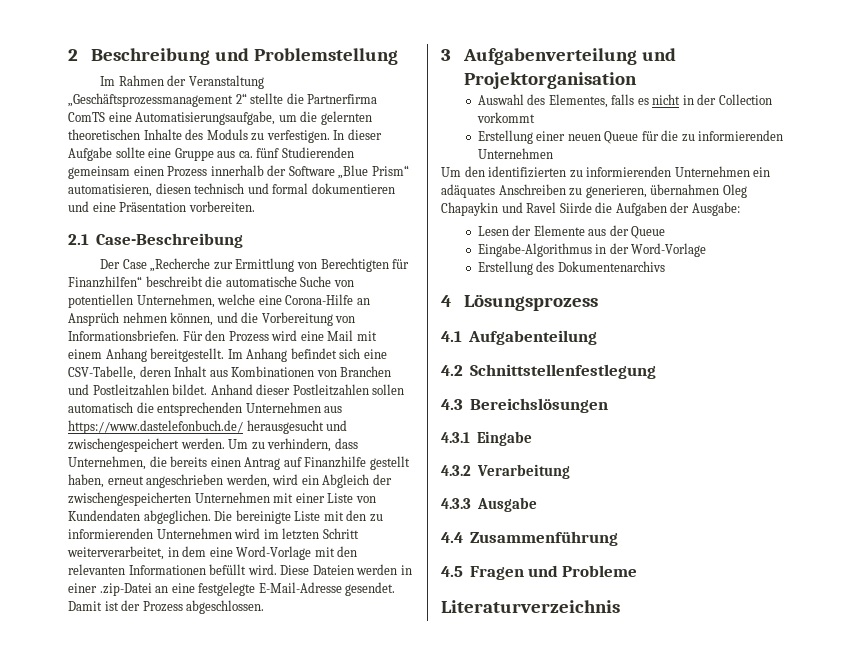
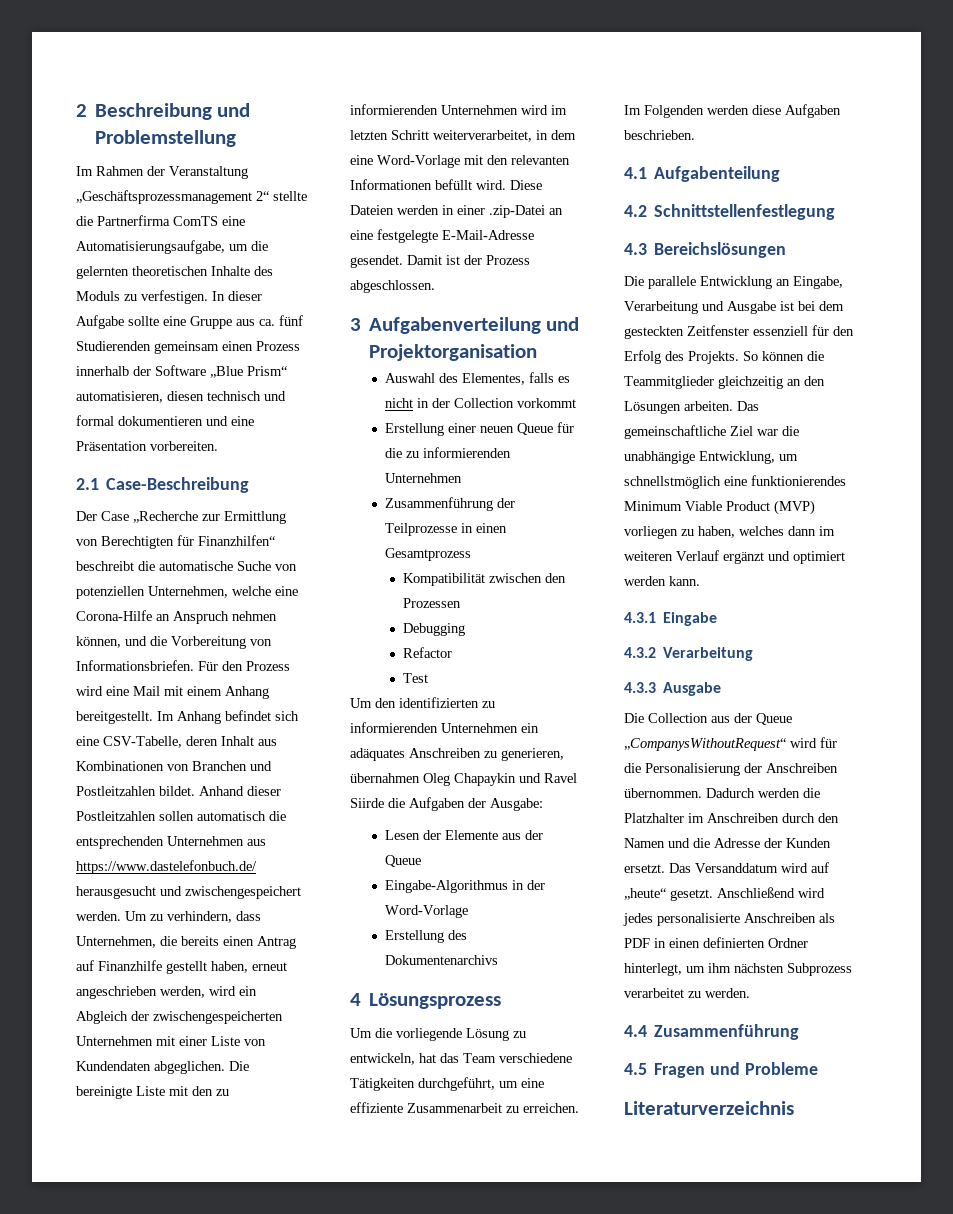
[68,294,133,308] potentiellen -> [76,586,145,599] potenziellen
[68,312,119,326] Ansprüch -> [173,611,229,624] Anspruch
(553, 153) none -> [384,497,515,511] [384,523,507,536] [384,548,471,561] [403,573,567,586] [403,598,462,608] [403,623,466,636] [403,647,453,658] [403,673,429,683] // Zusammenführung der Teilprozesse in einen Gesamtprozess // Kompatibilität zwischen den Prozessen // Debugging // Refactor // Test
(598, 302) none -> [350,1028,526,1041] [350,1053,572,1065] [350,1077,544,1091] [350,1102,579,1113] [624,104,841,118] [624,130,695,140] // Um die vorliegende Lösung zu entwickeln, hat das Team verschiedene Tätigkeiten durchgeführt, um eine effiziente Zusammenarbeit zu erreichen. Im Folgenden werden diese Aufgaben beschrieben.
(608, 405) none -> [624,276,843,289] [624,301,844,314] [624,325,854,339] [624,350,824,364] [624,376,825,389] [624,401,759,414] [624,425,799,439] [624,451,798,464] [624,475,846,489] [624,500,815,515] [624,526,835,539] [624,550,845,564] [624,576,700,586] // Die parallele Entwicklung an Eingabe, Verarbeitung und Ausgabe ist bei dem gesteckten Zeitfenster essenziell für den Erfolg des Projekts. So können die Teammitglieder gleichzeitig an den Lösungen arbeiten. Das gemeinschaftliche Ziel war die unabhängige Entwicklung, um schnellstmöglich eine funktionierendes Minimum Viable Product (MVP) vorliegen zu haben, welches dann im weiteren Verlauf ergänzt und optimiert werden kann.
(537, 504) none -> [624,713,792,725] [624,737,837,751] [624,763,838,776] [624,788,820,798] [624,813,839,823] [624,838,831,848] [624,862,829,873] [624,887,825,901] [623,913,835,926] [624,937,808,948] [624,963,852,976] [624,988,750,998] // Die Collection aus der Queue „CompanysWithoutRequest“ wird für die Personalisierung der Anschreiben übernommen. Dadurch werden die Platzhalter im Anschreiben durch den Namen und die Adresse der Kunden ersetzt. Das Versanddatum wird auf „heute“ gesetzt. Anschließend wird jedes personalisierte Anschreiben als PDF in einen definierten Ordner hinterlegt, um ihm nächsten Subprozess verarbeitet zu werden.

